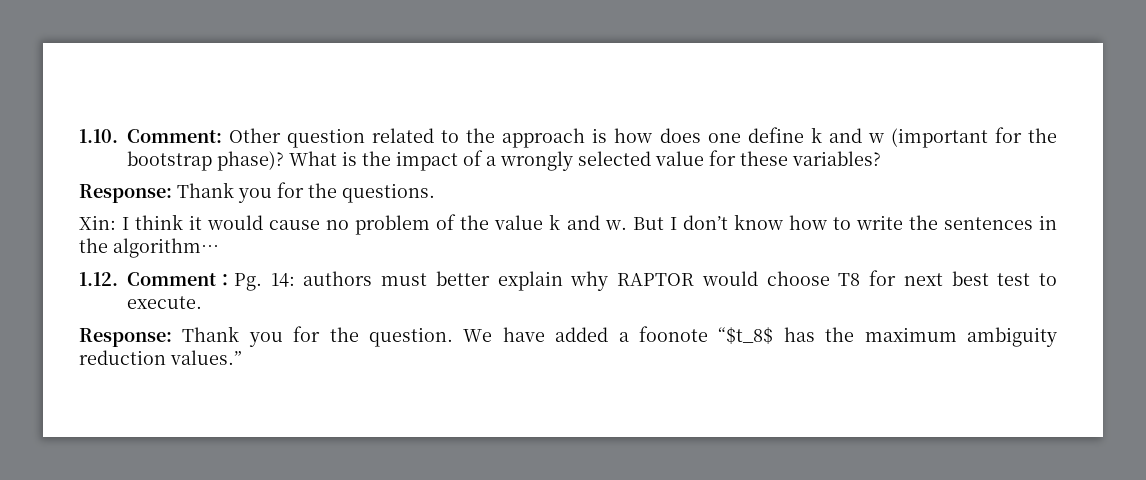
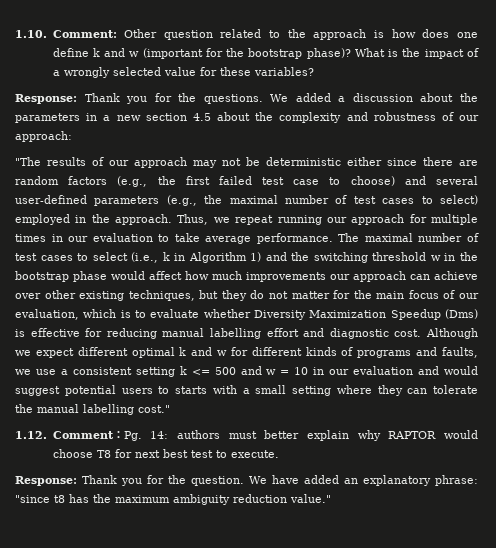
[79,214,1058,235] [79,238,219,258] // Xin: I think it would cause no problem of the value k and w. But I don’t know how to write the sentences in the algorithm… -> [270,93,479,102] [15,112,480,123] [15,131,72,142] [15,157,478,168] [15,176,479,187] [15,195,478,206] [15,214,479,225] [15,233,479,244] [15,252,479,263] [15,271,478,282] [15,290,479,301] [15,309,478,320] [15,328,479,339] [15,347,479,358] [15,366,478,377] [15,385,478,396] [15,404,170,415] We added a discussion about the parameters in a new section 4.5 about the complexity and robustness of our approach: // "The results of our approach may not be deterministic either since there are random factors (e.g., the first failed test case to choose) and several user-defined parameters (e.g., the maximal number of test cases to select) employed in the approach. Thus, we repeat running our approach for multiple times in our evaluation to take average performance. The maximal number of test cases to select (i.e., k in Algorithm 1) and the switching threshold w in the bootstrap phase would affect how much improvements our approach can achieve over other existing techniques, but they do not matter for the main focus of our evaluation, which is to evaluate whether Diversity Maximization Speedup (Dms) is effective for reducing manual labelling effort and diagnostic cost. Although we expect different optimal k and w for different kinds of programs and faults, we use a consistent setting k <= 500 and w = 10 in our evaluation and would suggest potential users to starts with a small setting where they can tolerate the manual labelling cost."
[618,326,774,344] a foonote “$t_8$ -> [344,475,478,486] [15,495,65,503] an explanatory phrase: "since t8
[170,350,242,365] values.” -> [290,494,331,503] value."

